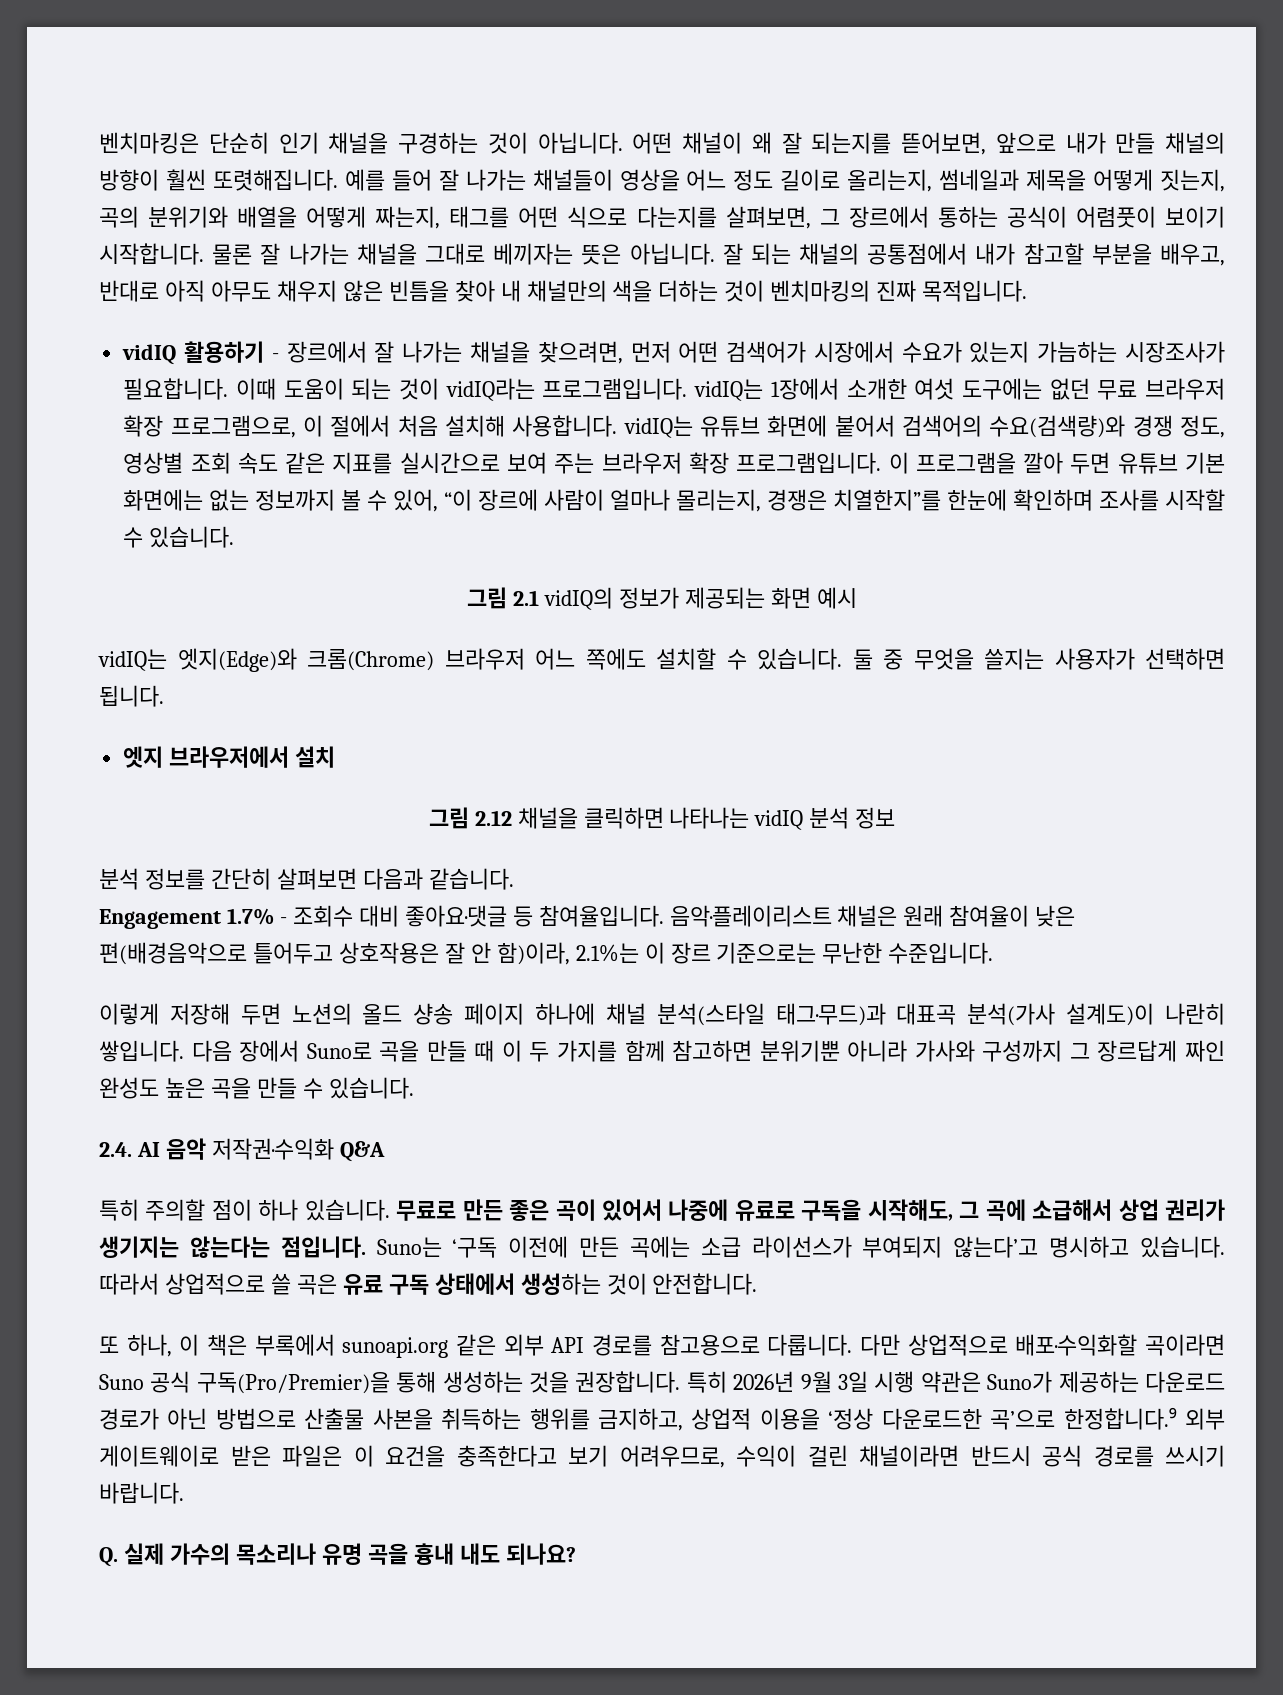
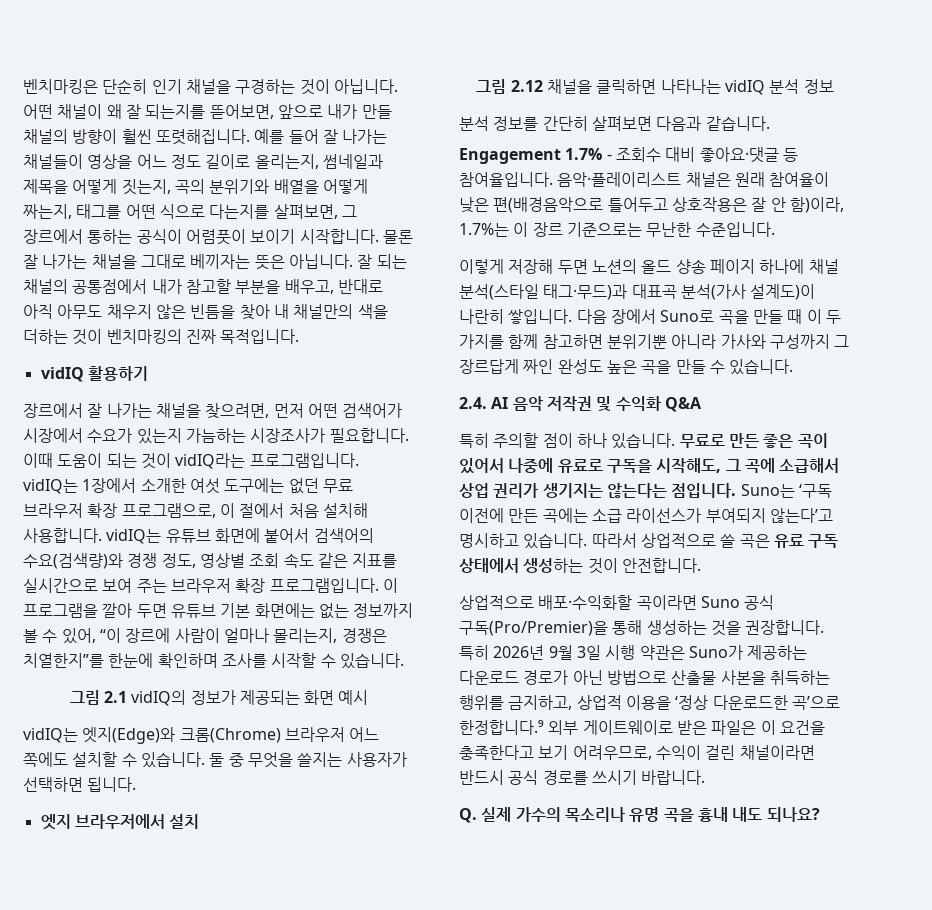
[271,353,279,360] - -> (148, 373) //
[575,943,639,963] 2.1%는 -> [459,223,509,237] 1.7%는
[211,1138,334,1160] 저작권·수익화 -> [546,396,661,412] 저작권 및 수익화
[99,1334,900,1358] 또 하나, 이 책은 부록에서 sunoapi.org 같은 외부 API 경로를 참고용으로 다룹니다. 다만 -> (701, 565) none

